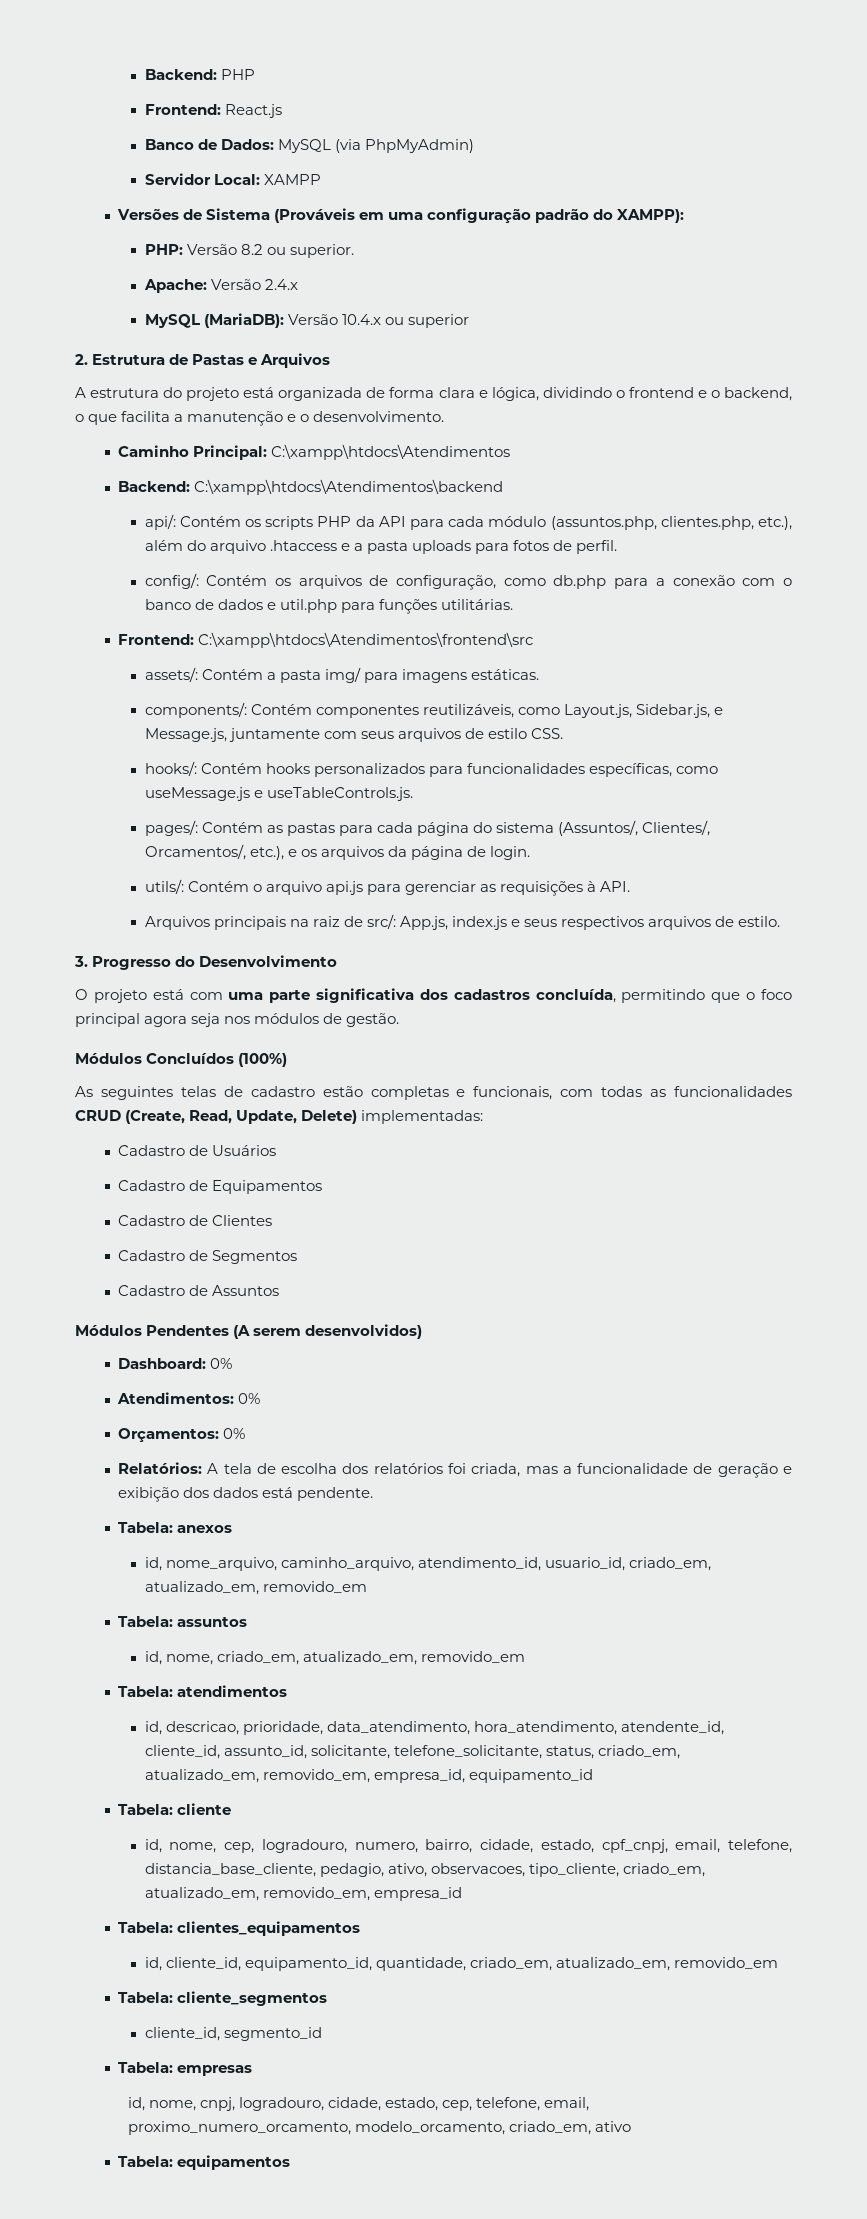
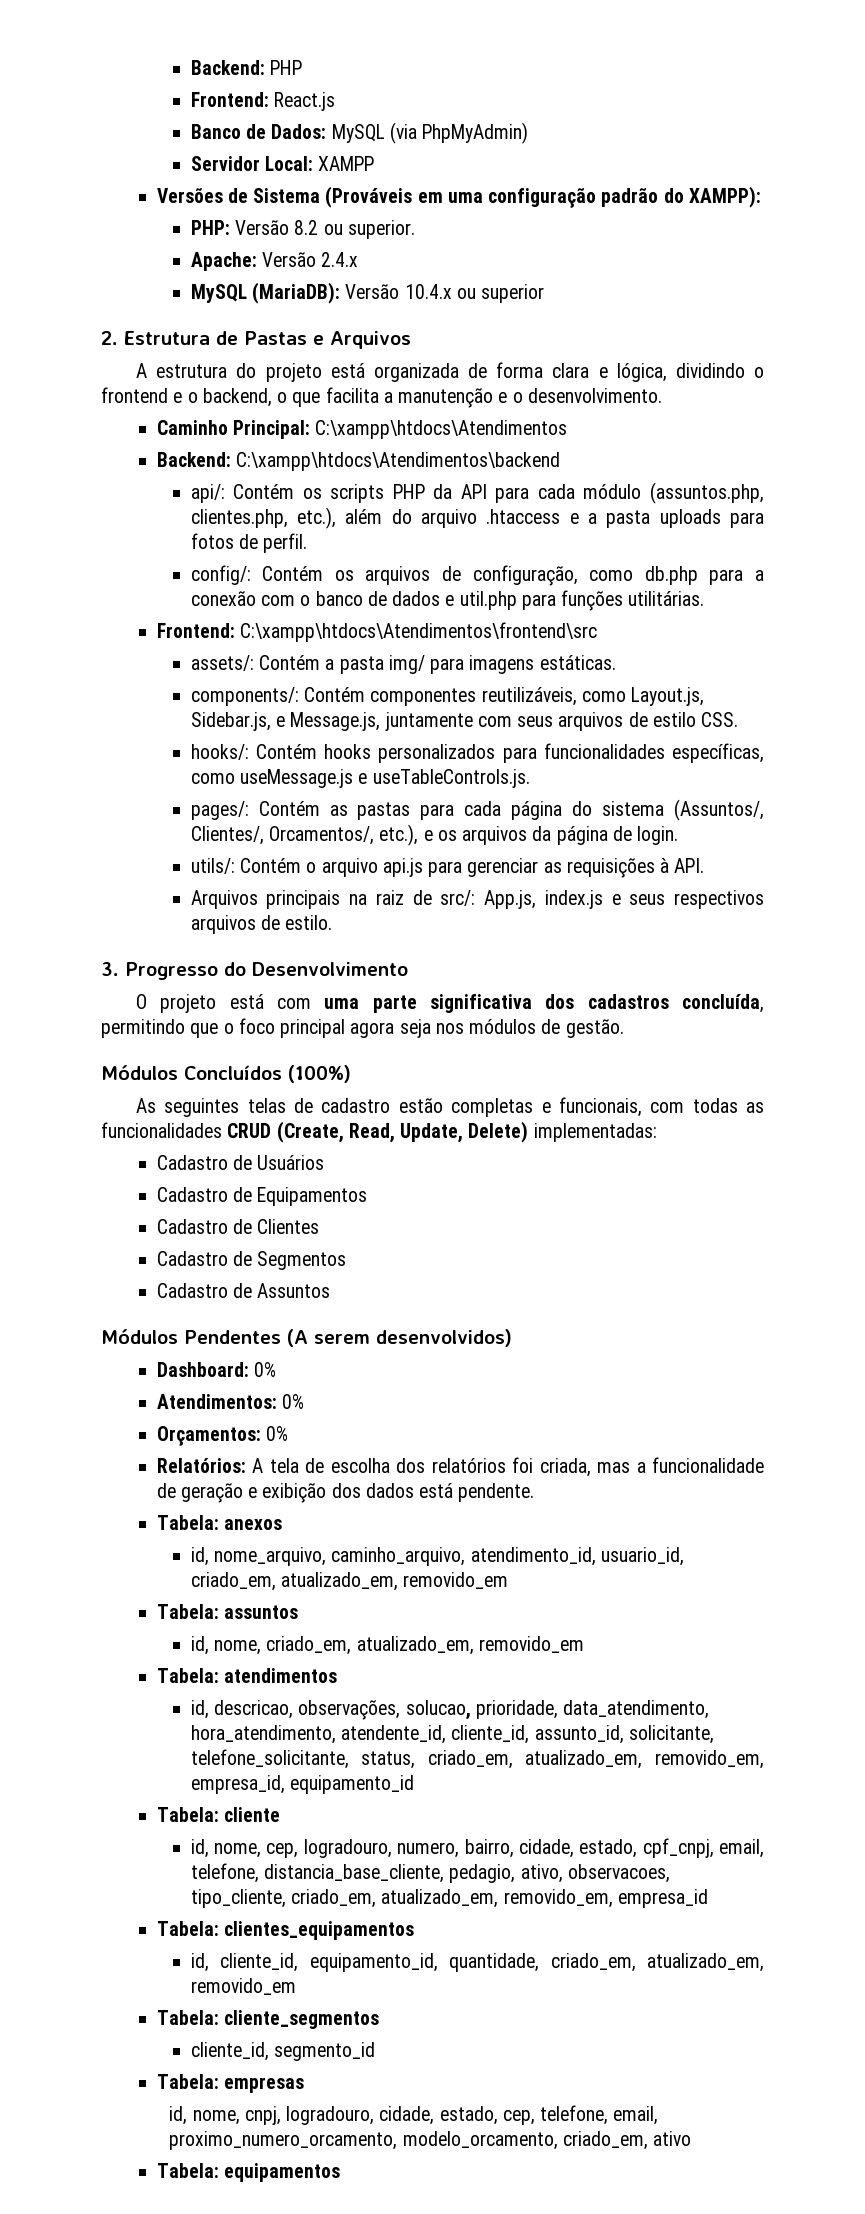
(239, 1728) none -> [298,1700,471,1720] observações, solucao,

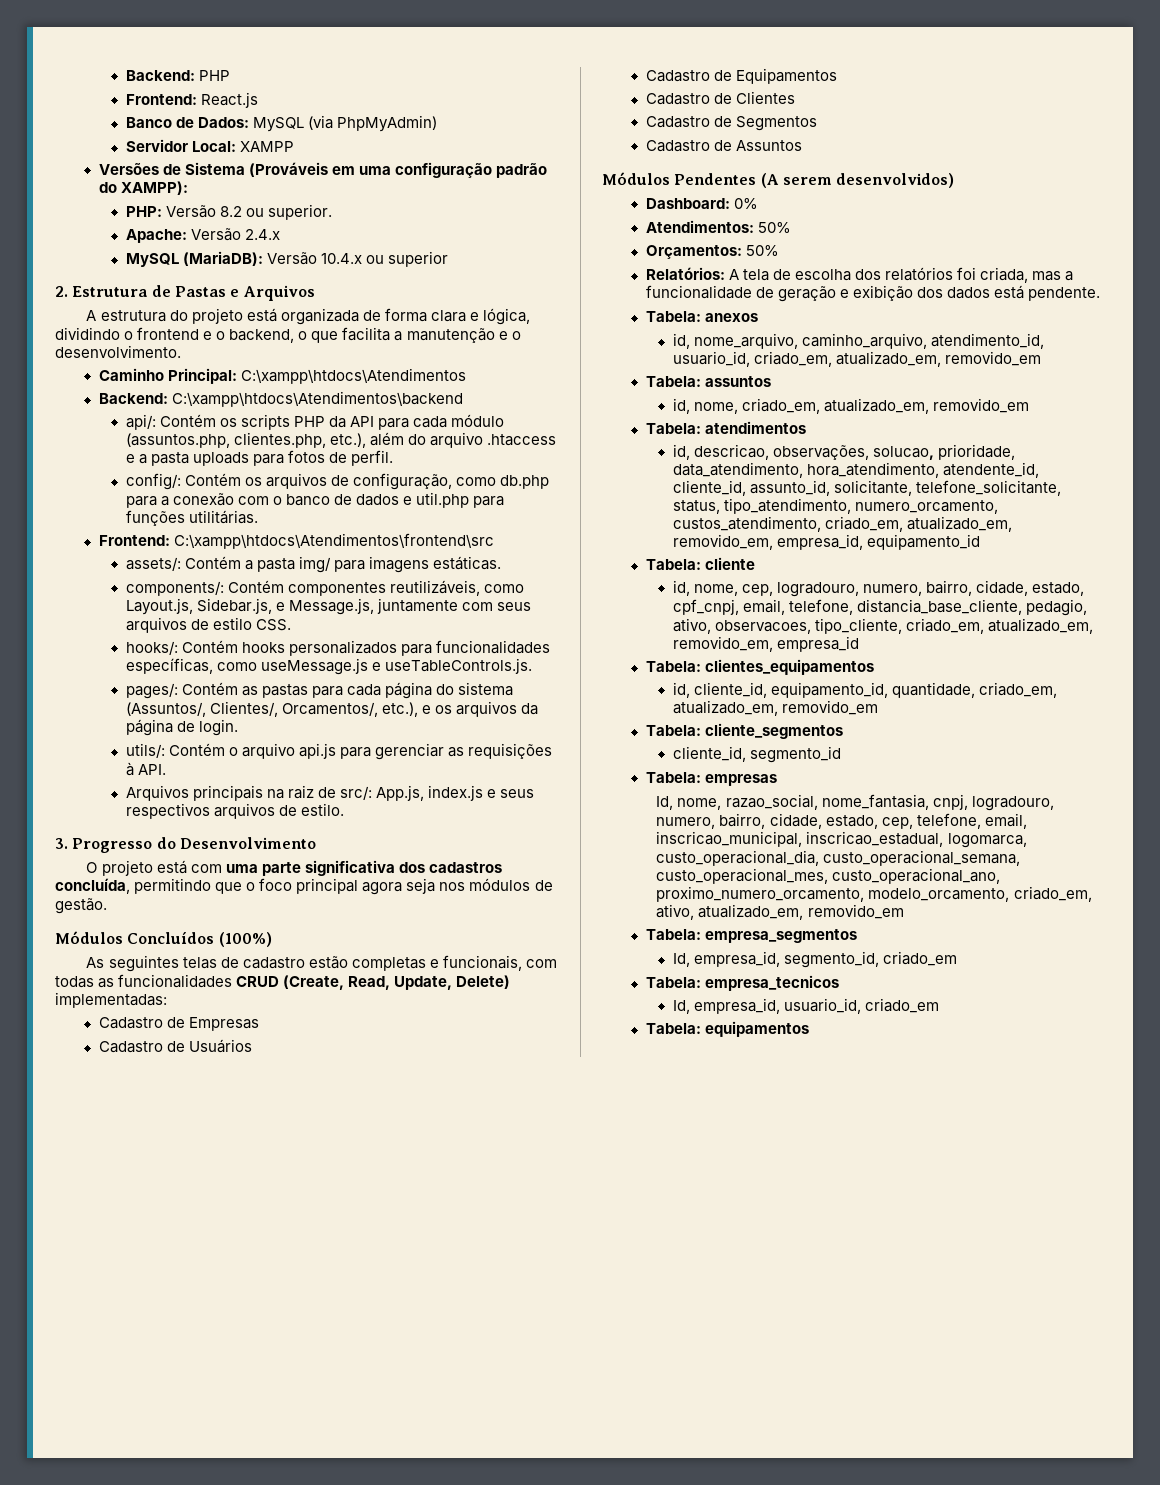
(657, 1132) none -> [98,1017,259,1031] // Cadastro de Empresas
[281,1394,304,1409] 0% -> [757,222,791,233] 50%
[265,1426,288,1441] 0% -> [745,245,779,256] 50%
(416, 1760) none -> [723,498,999,514] [672,516,821,532] tipo_atendimento, numero_orcamento, custos_atendimento,
[169,2106,375,2125] id, nome, cnpj, logradouro, -> [656,794,1054,811] [656,813,766,829] Id, nome, razao_social, nome_fantasia, cnpj, logradouro, numero, bairro,
[169,2131,692,2150] proximo_numero_orcamento, modelo_orcamento, criado_em, ativo -> [656,831,1027,848] [656,850,1021,866] [656,868,1001,884] [656,886,1092,902] [656,904,904,920] [645,929,857,943] [672,951,958,968] [645,975,839,991] [672,998,940,1014] inscricao_municipal, inscricao_estadual, logomarca, custo_operacional_dia, custo_operacional_semana, custo_operacional_mes, custo_operacional_ano, proximo_numero_orcamento, modelo_orcamento, criado_em, ativo, atualizado_em, removido_em // Tabela: empresa_segmentos // Id, empresa_id, segmento_id, criado_em // Tabela: empresa_tecnicos // Id, empresa_id, usuario_id, criado_em

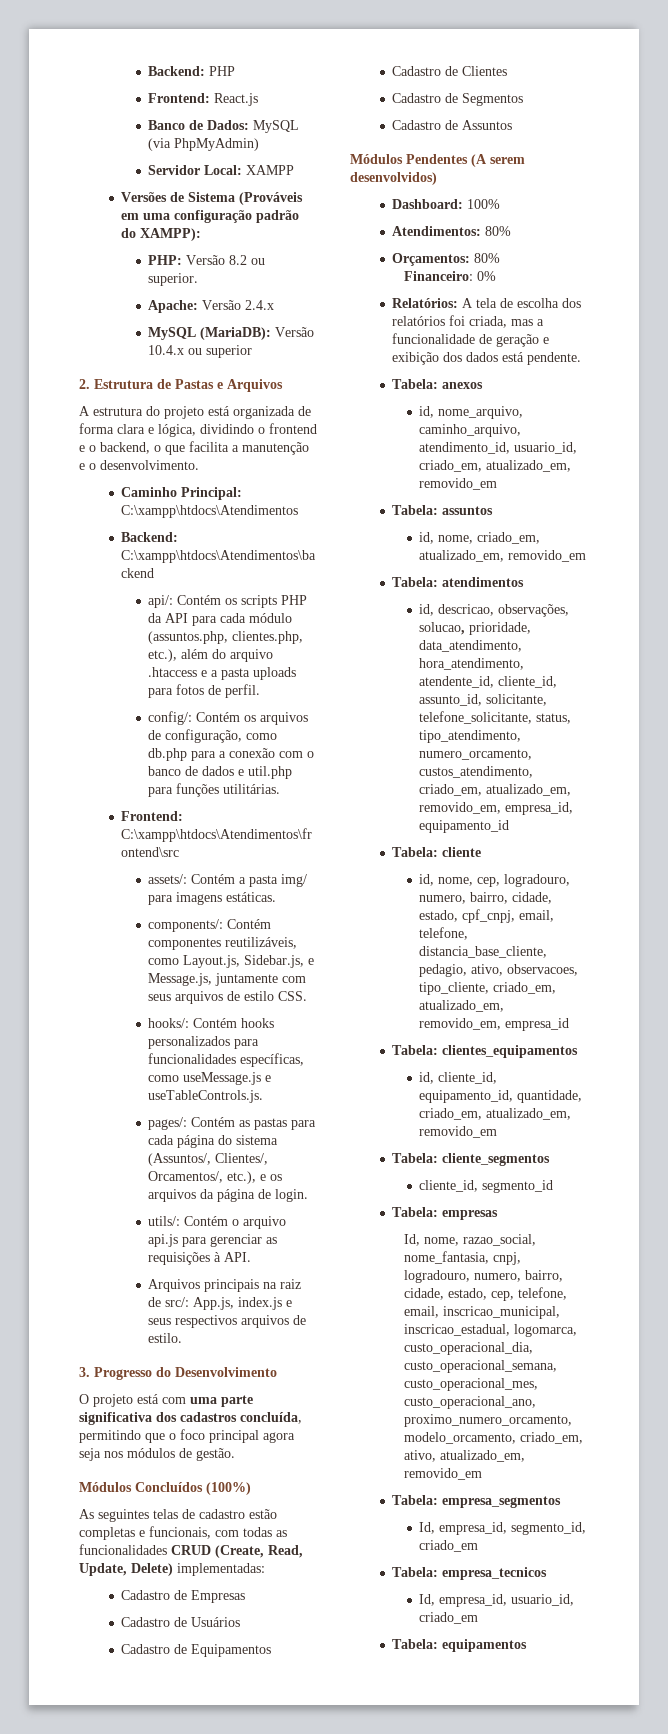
[733,198,758,209] 0% -> [467,199,501,209] 100%
[757,222,791,233] 50% -> [485,226,512,236] 80%
[745,245,779,256] 50% -> [474,253,501,263] [404,271,497,281] 80% // Financeiro: 0%

